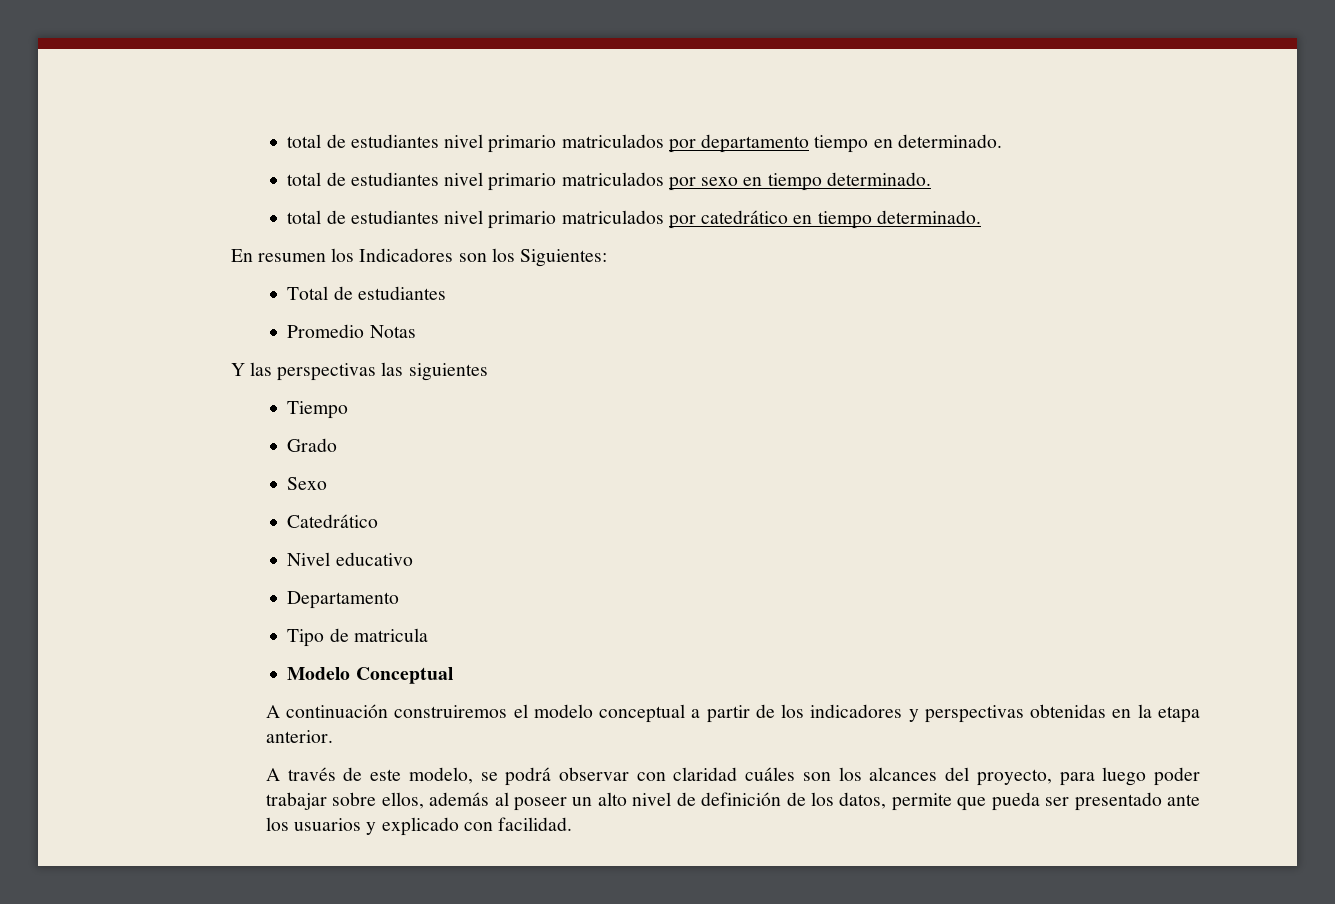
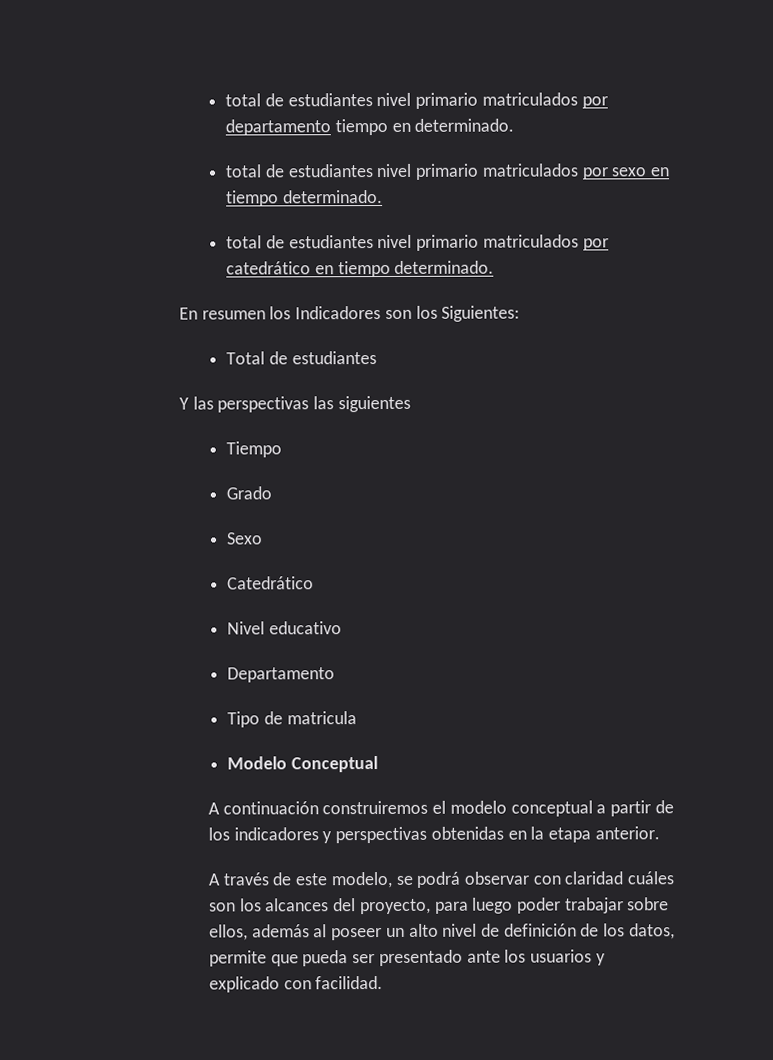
[287,324,416,338] // Promedio Notas -> (377, 358) none

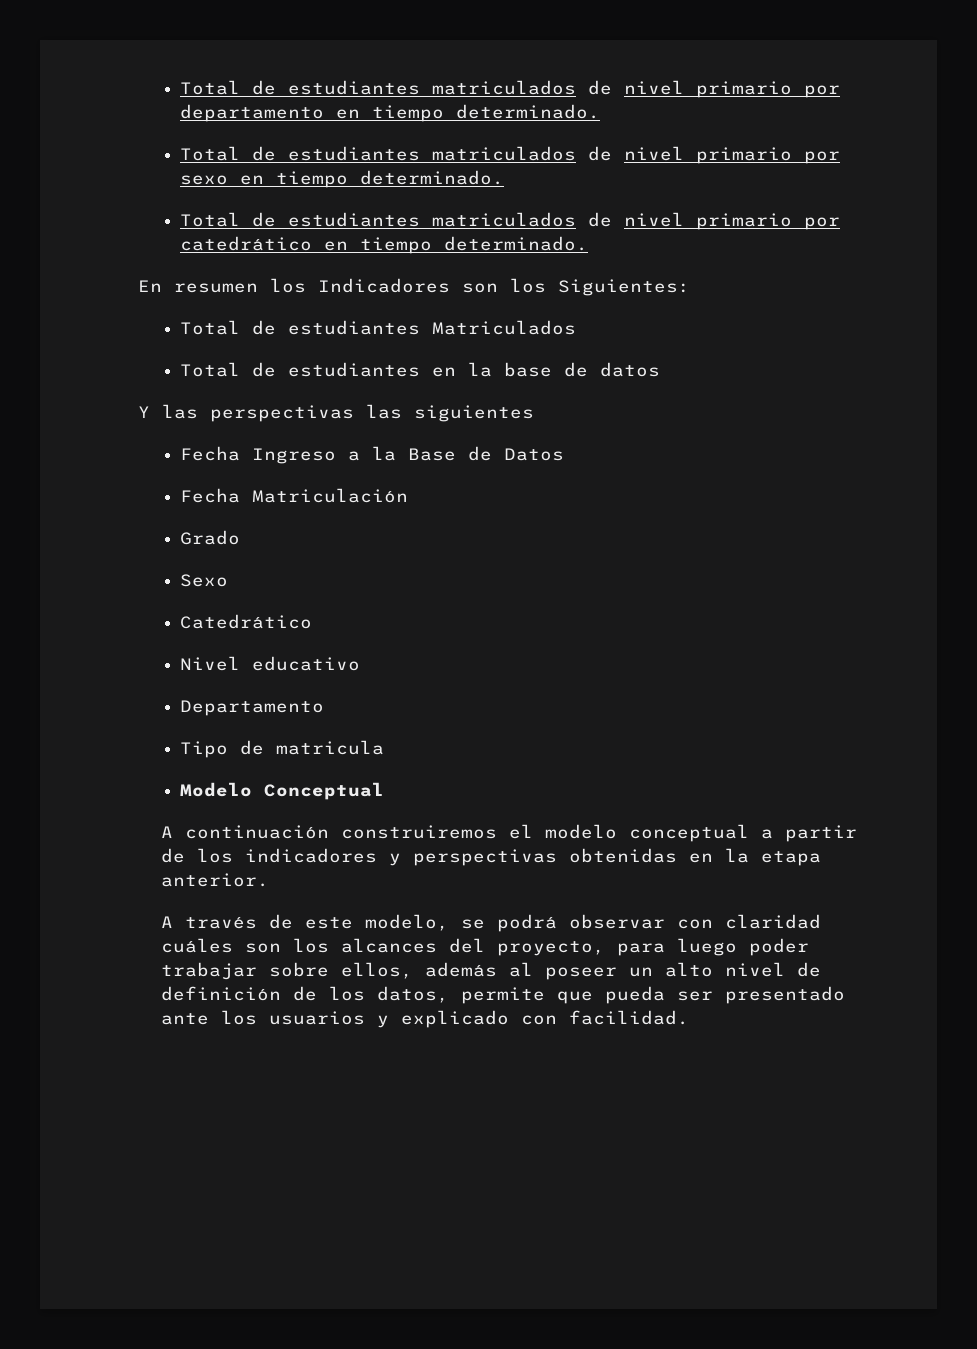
[225,92,578,109] total de estudiantes nivel primario matriculados -> [179,80,792,98] Total de estudiantes matriculados de nivel primario
[334,118,515,136] [225,163,579,180] tiempo en determinado. // total de estudiantes nivel primario matriculados -> [335,104,600,122] [179,146,792,164] en tiempo determinado. // Total de estudiantes matriculados de nivel primario
[226,234,579,251] total de estudiantes nivel primario matriculados -> [179,212,792,230] Total de estudiantes matriculados de nivel primario
(377, 358) none -> [431,320,576,335] [179,362,660,377] Matriculados // Total de estudiantes en la base de datos
[226,441,283,458] Tiempo -> [179,446,564,464] [179,488,408,503] Fecha Ingreso a la Base de Datos // Fecha Matriculación

